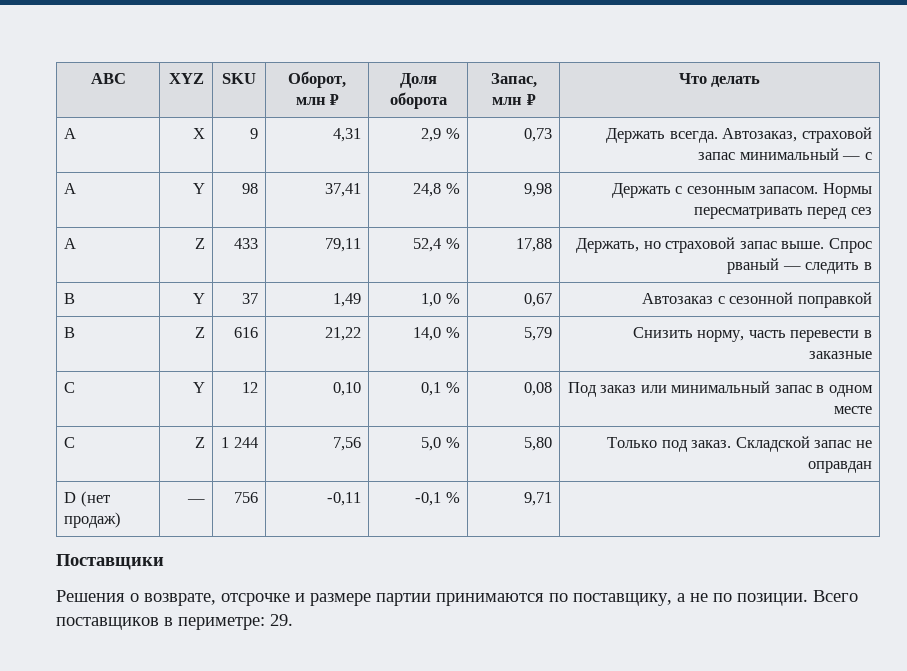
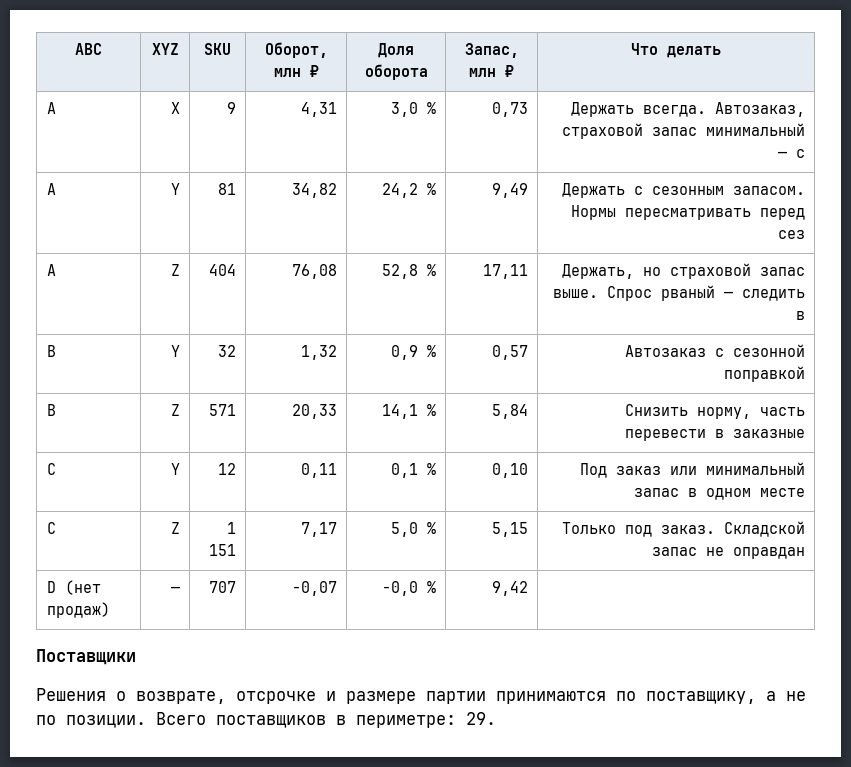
[421,128,442,142] 2,9 -> [390,102,418,117] 3,0
[241,183,258,194] [324,183,361,197] [413,183,460,197] [523,183,552,197] 98 | 37,41 | 24,8 % | 9,98 -> [217,183,236,195] [291,183,337,198] [381,183,436,198] [491,183,528,198] 81 | 34,82 | 24,2 % | 9,49
[233,238,258,249] [324,238,361,252] [413,238,460,252] [515,238,552,252] 433 | 79,11 | 52,4 % | 17,88 -> [208,264,236,276] [291,264,337,279] [381,264,436,279] [482,264,528,279] 404 | 76,08 | 52,8 % | 17,11
[241,293,258,304] [332,293,361,307] [421,293,460,307] [523,293,552,307] 37 | 1,49 | 1,0 % | 0,67 -> [217,345,236,357] [300,345,337,360] [390,345,436,360] [491,345,528,360] 32 | 1,32 | 0,9 % | 0,57
[233,327,258,338] [324,327,361,341] [413,327,460,341] [523,327,552,341] 616 | 21,22 | 14,0 % | 5,79 -> [208,404,236,416] [291,404,337,419] [381,404,436,419] [491,404,528,419] 571 | 20,33 | 14,1 % | 5,84
[332,382,361,396] 0,10 -> [300,463,337,478] 0,11
[523,382,552,396] 0,08 -> [491,463,528,478] 0,10
[233,437,258,448] [332,437,361,451] 244 | 7,56 -> [208,544,236,556] [300,522,337,537] 151 | 7,17
[523,437,552,451] 5,80 -> [491,522,528,537] 5,15
[233,492,258,503] [326,492,361,506] [415,492,460,506] [523,492,552,506] 756 | -0,11 | -0,1 % | 9,71 -> [208,581,236,593] [291,581,337,596] [381,581,436,596] [491,581,528,596] 707 | -0,07 | -0,0 % | 9,42

